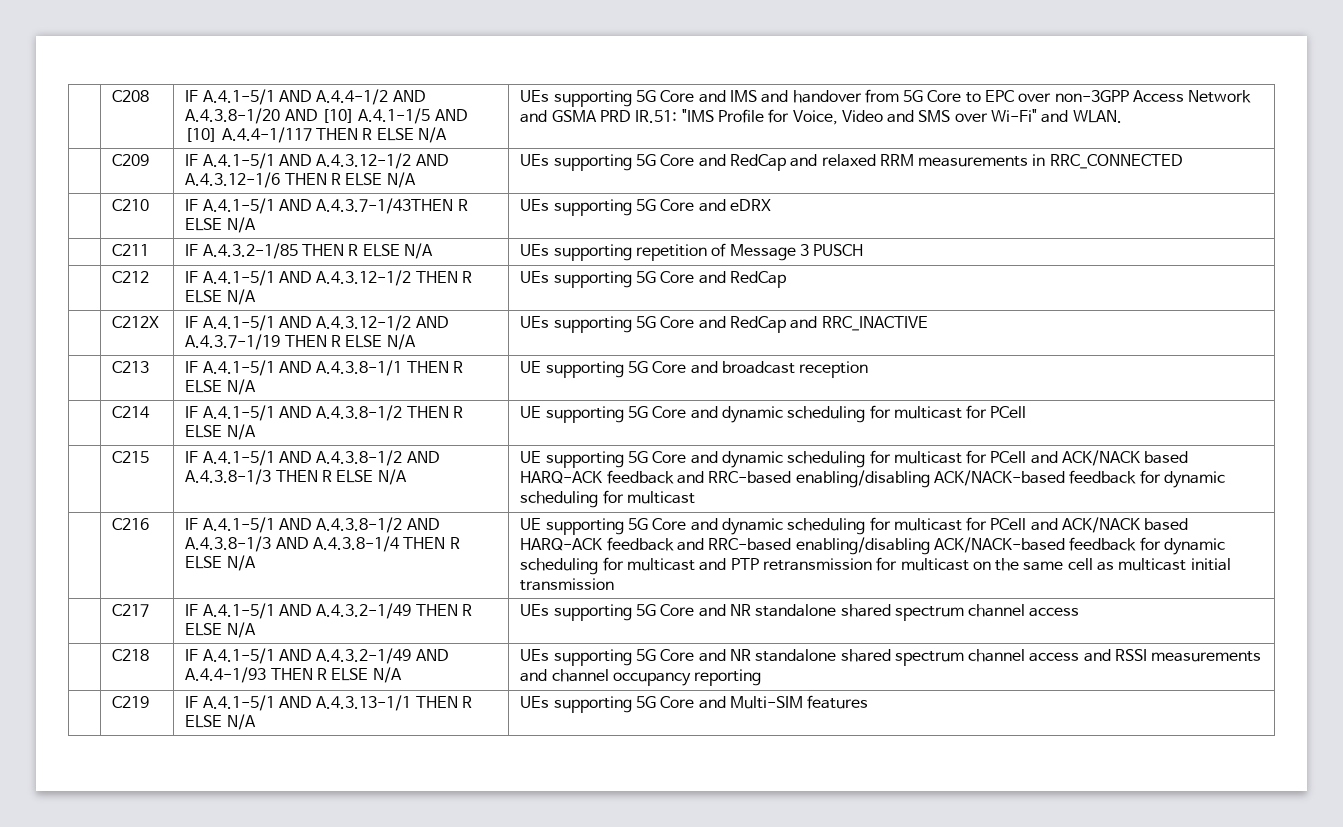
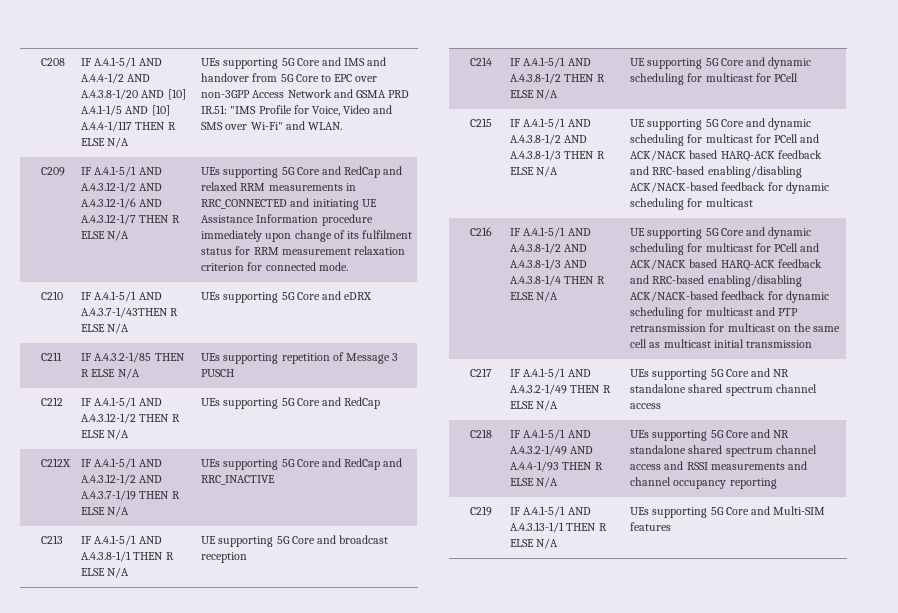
(281, 180) none -> [139,199,163,207] [81,214,137,225] AND A.4.3.12-1/7
(1183, 161) none -> [290,198,377,210] [201,214,373,226] [201,230,413,242] [201,246,406,255] [201,262,348,271] and initiating UE Assistance Information procedure immediately upon change of its fulfilment status for RRM measurement relaxation criterion for connected mode.

